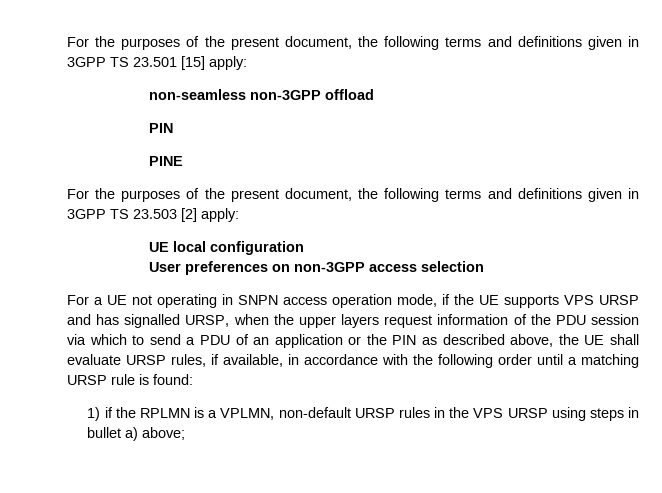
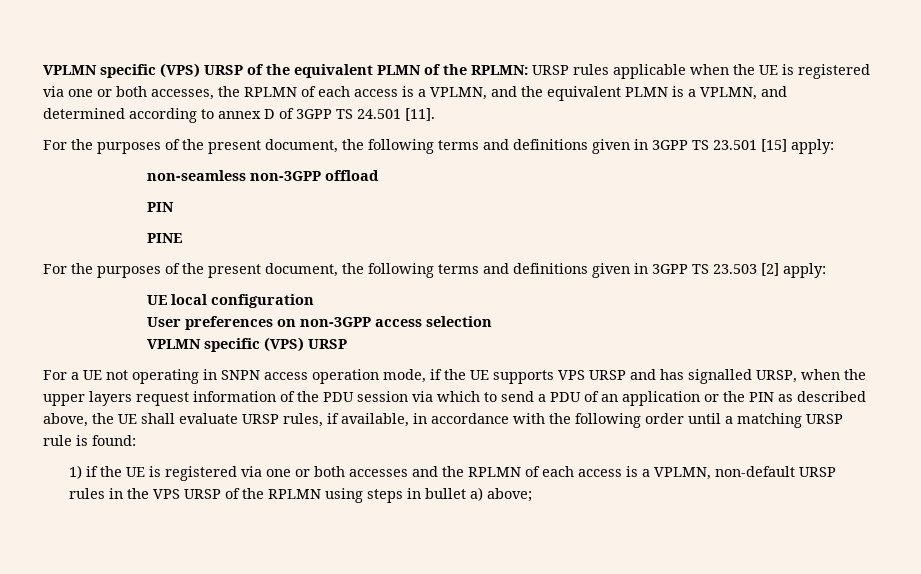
(67, 42) none -> [43,63,870,79] [43,86,787,101] [43,108,435,123] VPLMN specific (VPS) URSP of the equivalent PLMN of the RPLMN: URSP rules applicable when the UE is registered via one or both accesses, the RPLMN of each access is a VPLMN, and the equivalent PLMN is a VPLMN, and determined according to annex D of 3GPP TS 24.501 [11]. //
(484, 266) none -> [146,337,347,352] // VPLMN specific (VPS) URSP
[139,408,190,418] RPLMN -> [125,466,622,481] UE is registered via one or both accesses and the RPLMN of each access
(548, 413) none -> [224,488,321,499] of the RPLMN

